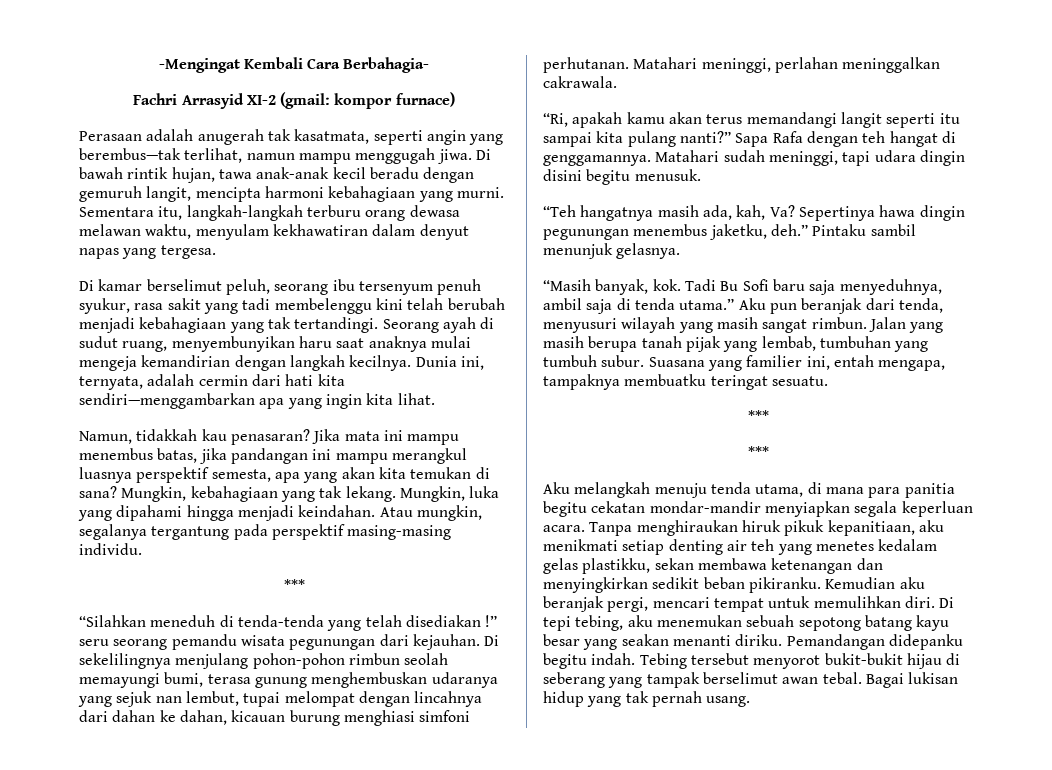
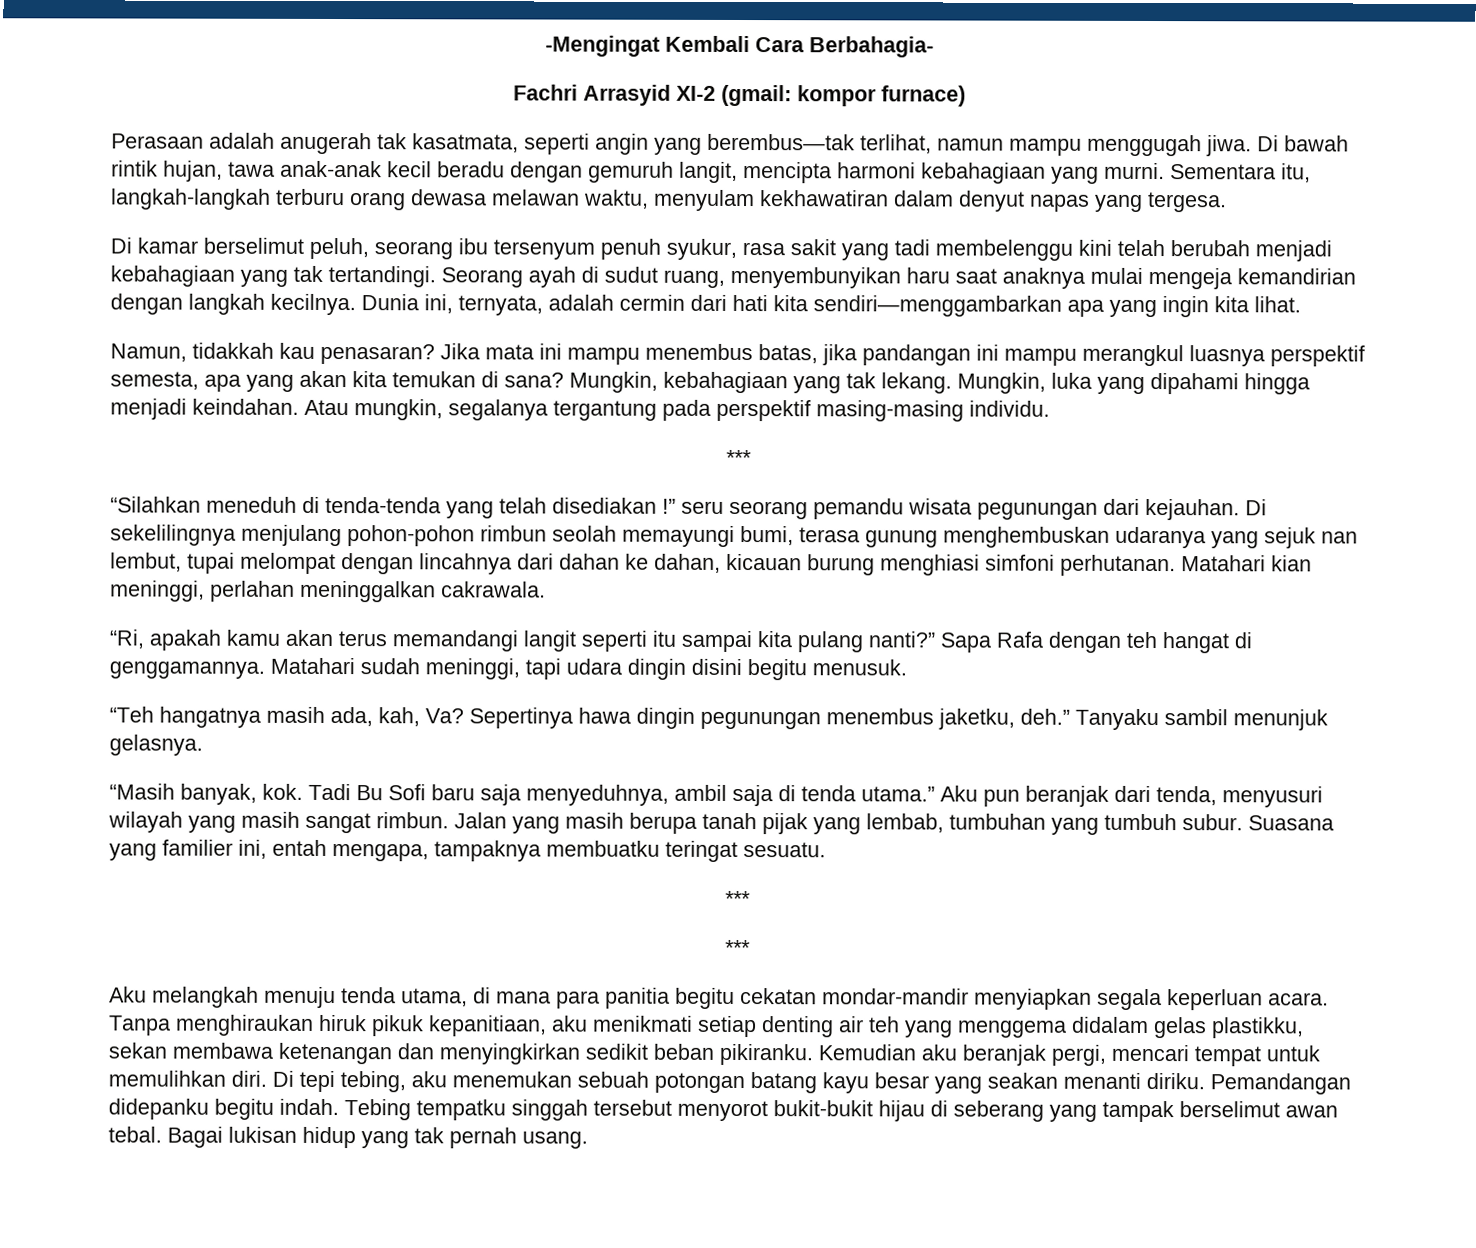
(698, 63) none -> [1271,555,1312,572] kian
[812,224,867,236] Pintaku -> [1075,708,1159,731] Tanyaku
[815,539,938,551] menetes kedalam -> [957,1016,1149,1038] menggema didalam
[798,617,861,631] sepotong -> [654,1072,745,1094] potongan
(687, 661) none -> [416,1099,588,1121] tempatku singgah

